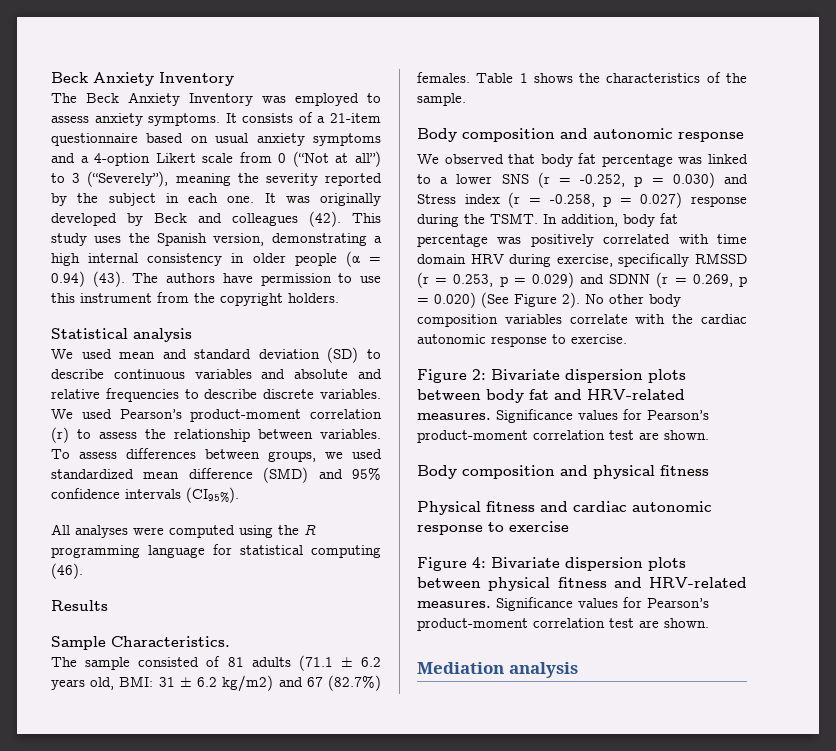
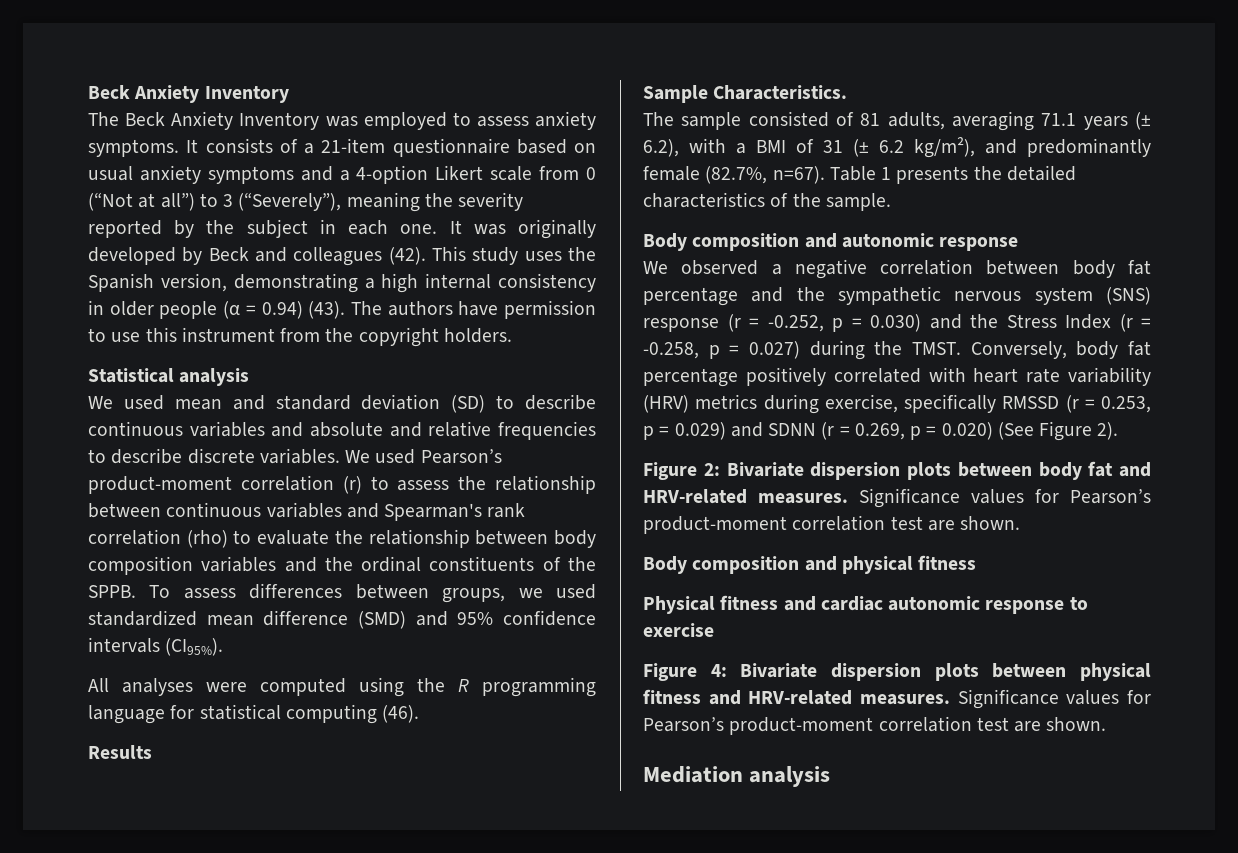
[320,429,381,439] variables. -> [166,502,526,521] [88,529,596,548] [88,556,596,575] [88,585,136,598] continuous variables and Spearman's rank correlation (rho) to evaluate the relationship between body composition variables and the ordinal constituents of the SPPB.
[251,655,381,671] [51,675,382,692] [417,72,601,83] adults (71.1 ± 6.2 years old, BMI: 31 ± 6.2 kg/m2) and 67 (82.7%) females. Table 1 shows the -> [887,111,1151,131] [643,137,1151,158] [643,165,1076,184] adults, averaging 71.1 years (± 6.2), with a BMI of 31 (± 6.2 kg/m²), and predominantly female (82.7%, n=67). Table 1 presents the detailed
[508,153,748,167] [417,174,529,184] that body fat percentage was linked to a lower SNS -> [771,259,1151,279] [643,286,1151,306] [643,318,719,332] a negative correlation between body fat percentage and the sympathetic nervous system (SNS) response
[417,194,500,204] Stress index -> [970,314,1111,329] the Stress Index
[691,196,747,207] response -> (800, 350) none
[490,213,678,227] [417,234,522,247] TSMT. In addition, body fat percentage was -> [912,341,1151,359] [643,368,738,387] TMST. Conversely, body fat percentage
[717,234,747,244] [417,254,504,264] time domain HRV -> [973,367,1151,386] [643,394,758,413] heart rate variability (HRV) metrics
[585,294,681,307] [417,314,747,327] [417,334,627,347] No other body composition variables correlate with the cardiac autonomic response to exercise. -> (1119, 431) none

